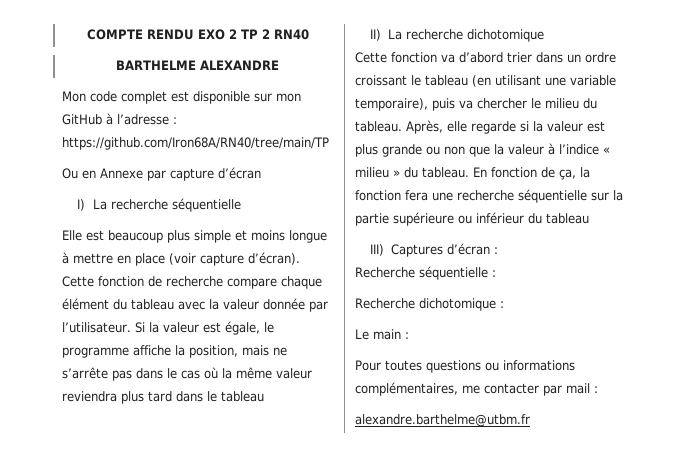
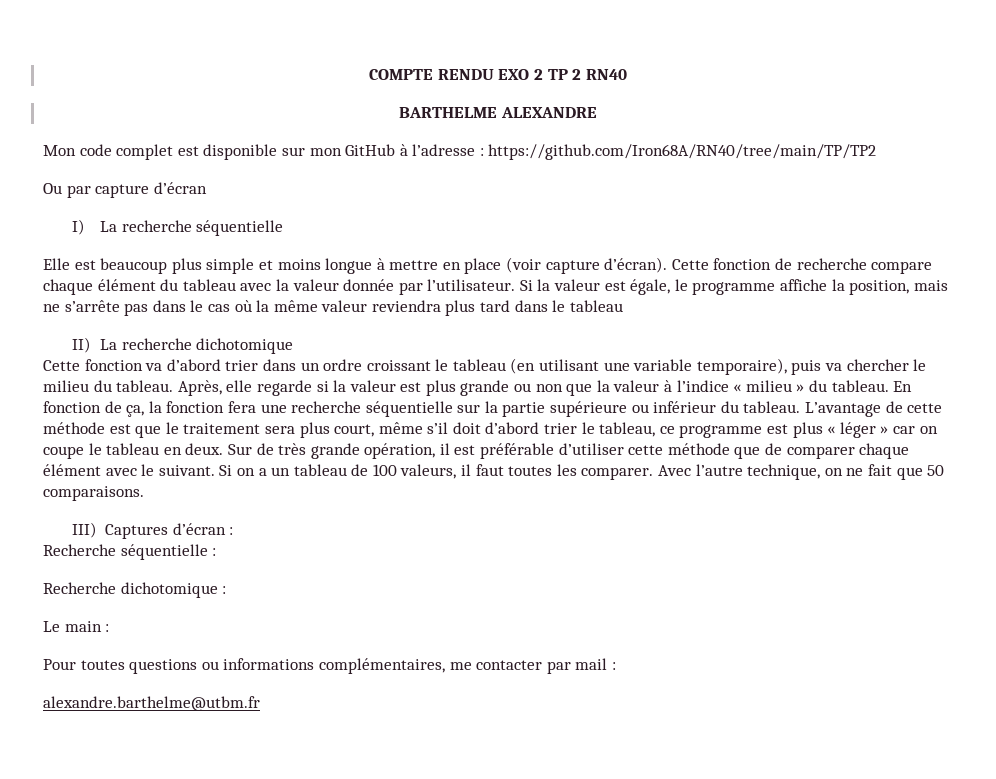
[62,137,329,150] https://github.com/Iron68A/RN40/tree/main/TP -> [488,144,877,160] https://github.com/Iron68A/RN40/tree/main/TP/TP2
[82,168,143,179] en Annexe -> (62, 188) none
[546,213,589,224] tableau -> [743,401,943,417] [43,422,938,438] [43,443,910,459] [43,464,945,480] [43,486,144,501] tableau. L’avantage de cette méthode est que le traitement sera plus court, même s’il doit d’abord trier le tableau, ce programme est plus « léger » car on coupe le tableau en deux. Sur de très grande opération, il est préférable d’utiliser cette méthode que de comparer chaque élément avec le suivant. Si on a un tableau de 100 valeurs, il faut toutes les comparer. Avec l’autre technique, on ne fait que 50 comparaisons.

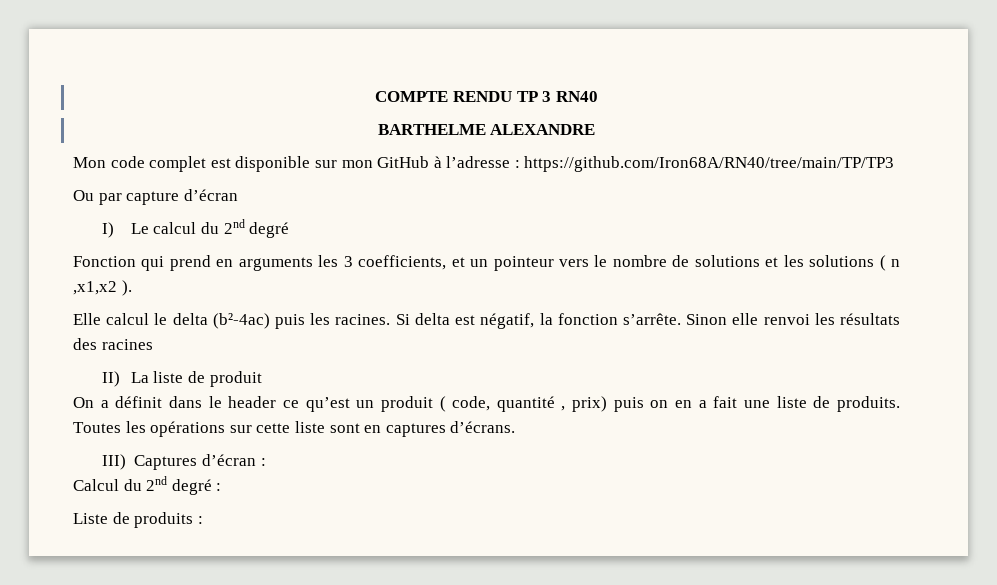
[498,69,582,80] EXO 2 TP 2 -> [516,91,552,102] TP 3
[488,144,877,160] https://github.com/Iron68A/RN40/tree/main/TP/TP2 -> [524,156,895,172] https://github.com/Iron68A/RN40/tree/main/TP/TP3
[100,220,284,236] [43,257,933,274] [43,279,948,295] [43,300,623,316] [71,337,294,354] [43,358,927,375] [43,380,913,396] [43,401,943,417] [43,422,938,438] [43,443,910,459] [43,464,945,480] [43,486,144,501] [71,522,234,539] [43,544,217,560] [43,582,227,598] [43,621,110,632] [43,658,616,674] [43,696,260,711] La recherche séquentielle // Elle est beaucoup plus simple et moins longue à mettre en place (voir capture d’écran). Cette fonction de recherche compare chaque élément du tableau avec la valeur donnée par l’utilisateur. Si la valeur est égale, le programme affiche la position, mais ne s’arrête pas dans le cas où la même valeur reviendra plus tard dans le tableau // II) La recherche dichotomique // Cette fonction va d’abord trier dans un ordre croissant le tableau (en utilisant une variable temporaire), puis va chercher le milieu du tableau. Après, elle regarde si la valeur est plus grande ou non que la valeur à l’indice « milieu » du tableau. En fonction de ça, la fonction fera une recherche séquentielle sur la partie supérieure ou inférieur du tableau. L’avantage de cette méthode est que le traitement sera plus court, même s’il doit d’abord trier le tableau, ce programme est plus « léger » car on coupe le tableau en deux. Sur de très grande opération, il est préférable d’utiliser cette méthode que de comparer chaque élément avec le suivant. Si on a un tableau de 100 valeurs, il faut toutes les comparer. Avec l’autre technique, on ne fait que 50 comparaisons. // III) Captures d’écran : // Recherche séquentielle : // Recherche dichotomique : // Le main : // Pour toutes questions ou informations complémentaires, me contacter par mail : // alexandre.barthelme@utbm.fr -> [130,219,290,238] [73,255,901,271] [73,280,132,296] [73,313,901,329] [73,338,153,350] [101,371,262,387] [73,396,901,412] [73,421,516,437] [101,454,266,470] [73,476,222,495] [73,512,203,528] Le calcul du 2nd degré // Fonction qui prend en arguments les 3 coefficients, et un pointeur vers le nombre de solutions et les solutions ( n ,x1,x2 ). // Elle calcul le delta (b²-4ac) puis les racines. Si delta est négatif, la fonction s’arrête. Sinon elle renvoi les résultats des racines // II) La liste de produit // On a définit dans le header ce qu’est un produit ( code, quantité , prix) puis on en a fait une liste de produits. Toutes les opérations sur cette liste sont en captures d’écrans. // III) Captures d’écran : // Calcul du 2nd degré : // Liste de produits :

